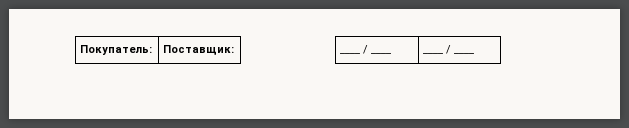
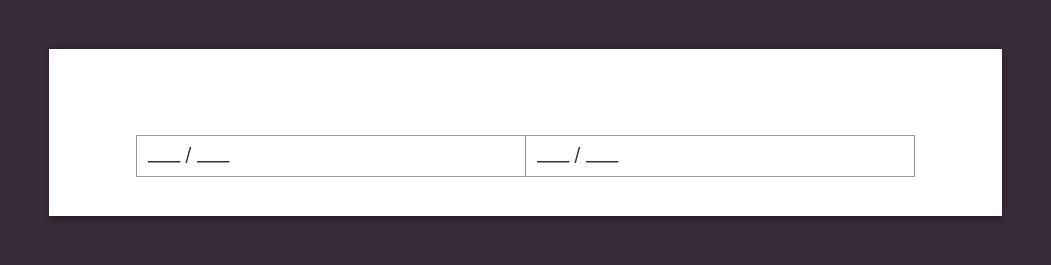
[80,45,153,55] [163,45,235,55] Покупатель: | Поставщик: // -> (147, 162) none

